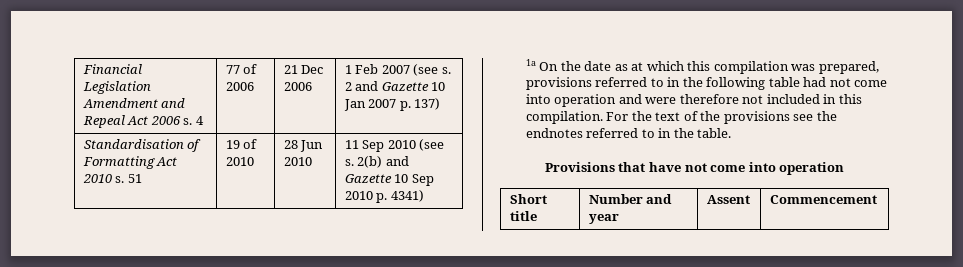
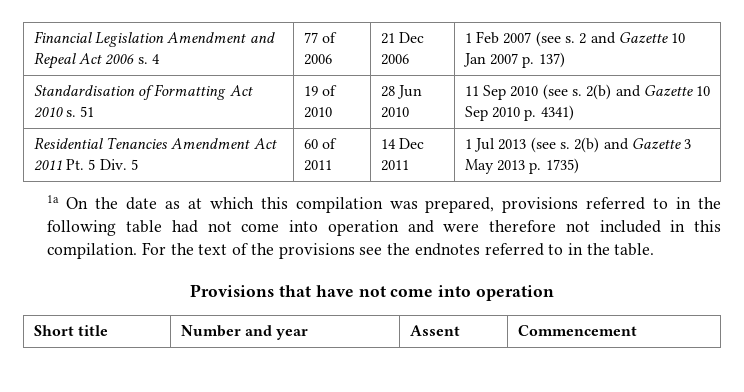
(424, 196) none -> [33,137,277,149] [33,159,138,171] [303,138,338,149] [303,160,332,171] [380,138,425,149] [380,160,409,171] [464,137,692,153] [464,158,579,174] // Residential Tenancies Amendment Act 2011 Pt. 5 Div. 5 | 60 of 2011 | 14 Dec 2011 | 1 Jul 2013 (see s. 2(b) and Gazette 3 May 2013 p. 1735)

